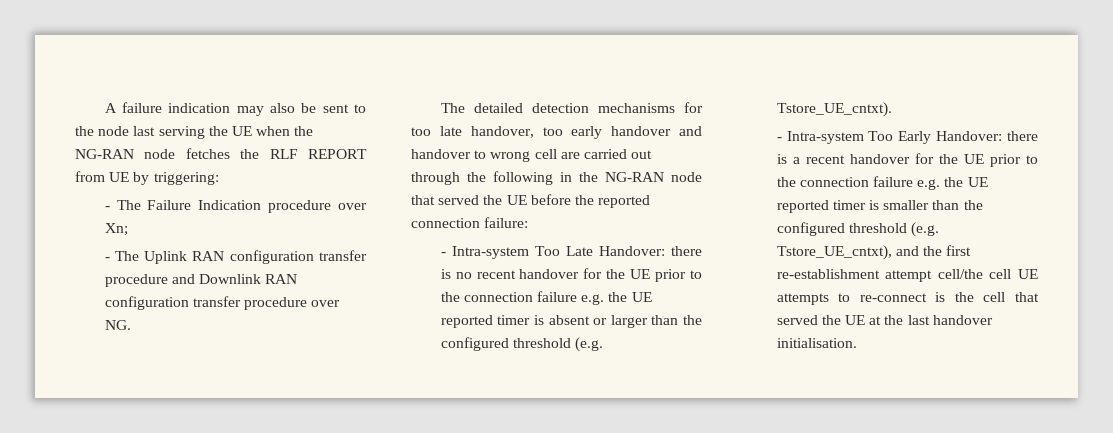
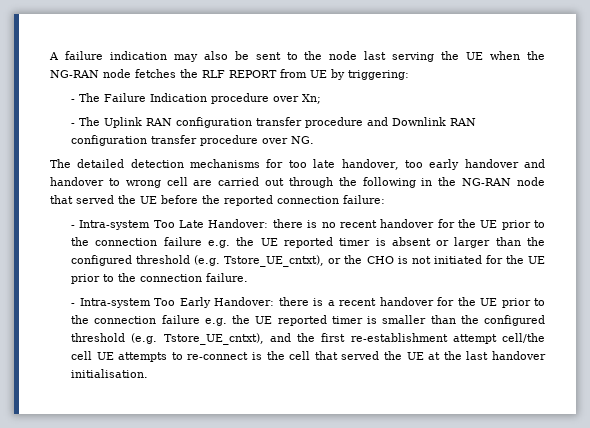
[776,102,892,117] Tstore_UE_cntxt). -> [224,255,545,267] [71,273,249,284] Tstore_UE_cntxt), or the CHO is not initiated for the UE prior to the connection failure.

